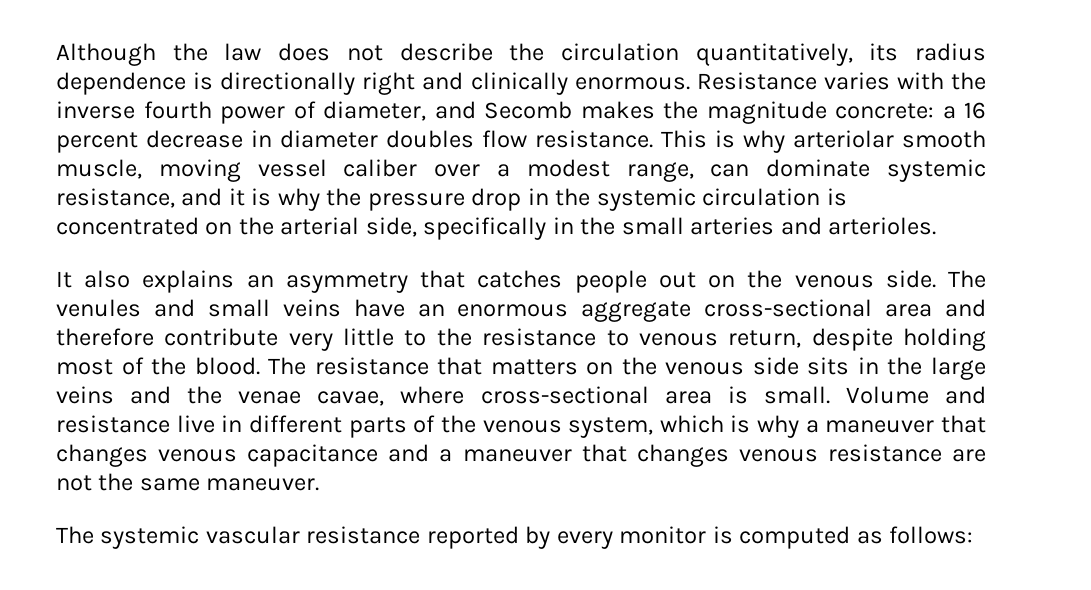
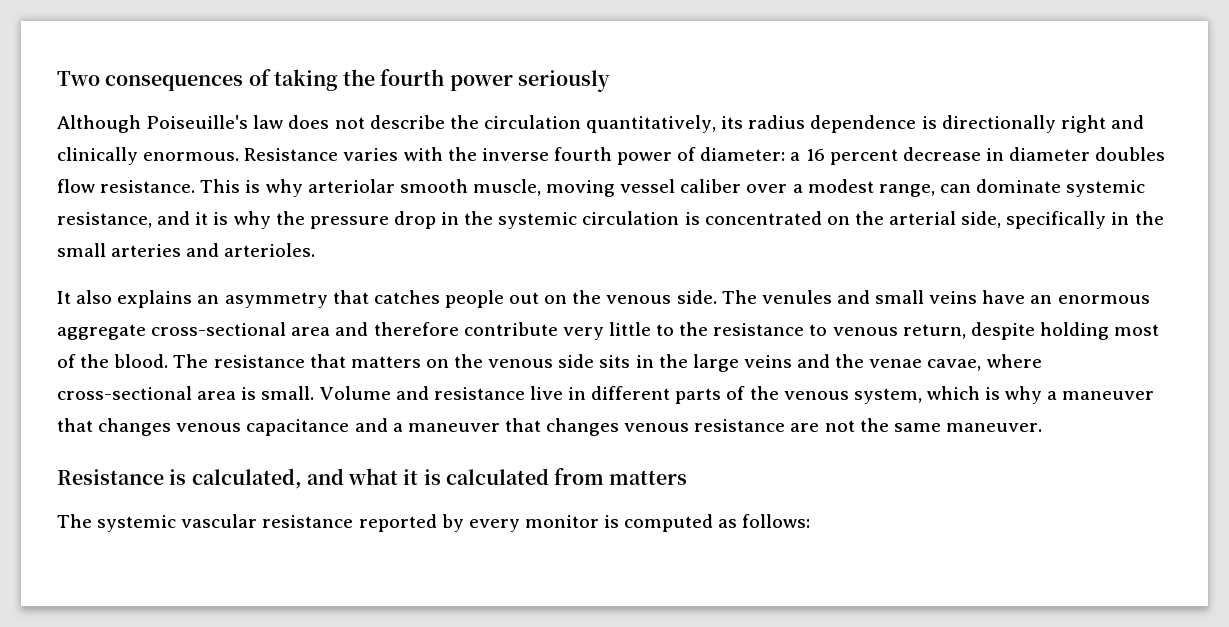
[56,43,208,66] Although the -> [57,69,610,92] [57,115,249,133] Two consequences of taking the fourth power seriously // Although Poiseuille's
[323,101,934,124] diameter, and Secomb makes the magnitude concrete: -> [700,147,786,161] diameter:
(320, 484) none -> [57,468,688,489] // Resistance is calculated, and what it is calculated from matters

